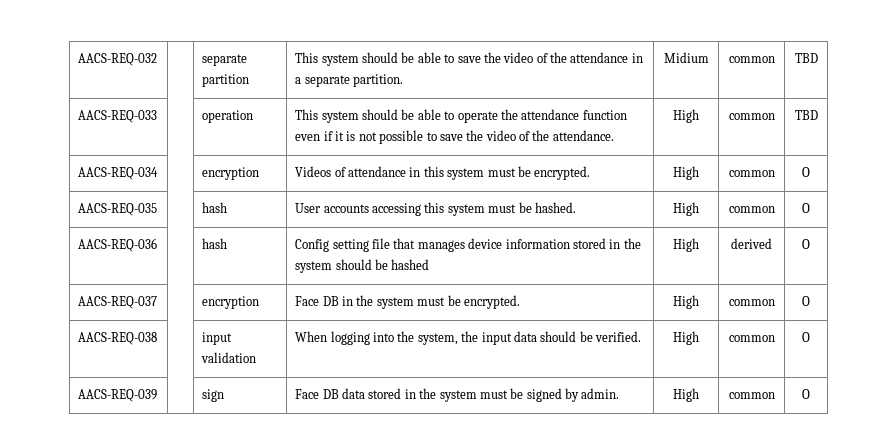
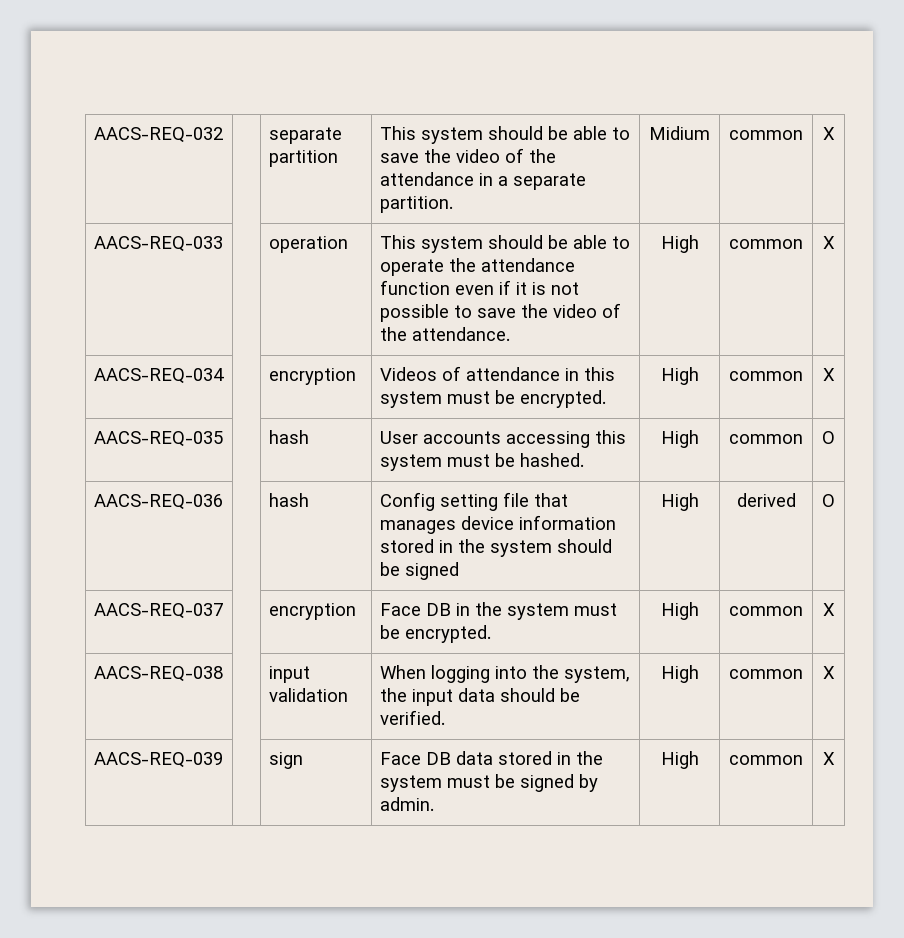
[794,53,818,63] TBD -> [822,127,835,140] X
[794,110,818,120] TBD -> [822,236,835,249] X
[802,167,810,177] O -> [822,368,835,381] X
[391,259,430,270] hashed -> [404,562,459,580] signed
[802,296,810,306] O -> [822,603,835,616] X
[802,332,810,342] O -> [822,666,835,679] X
[802,389,810,399] O -> [822,752,835,765] X

